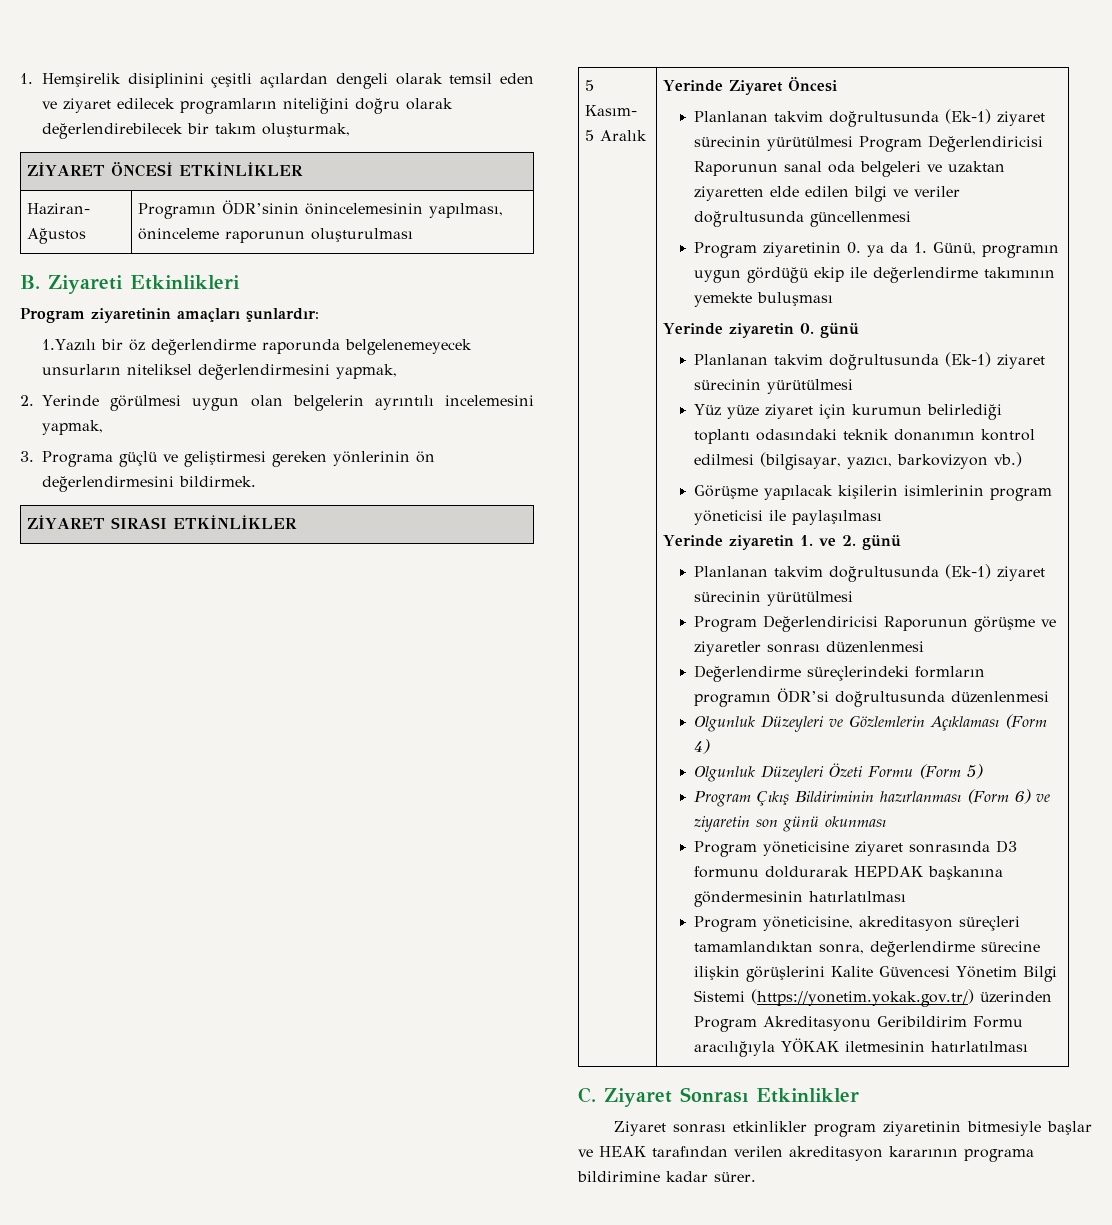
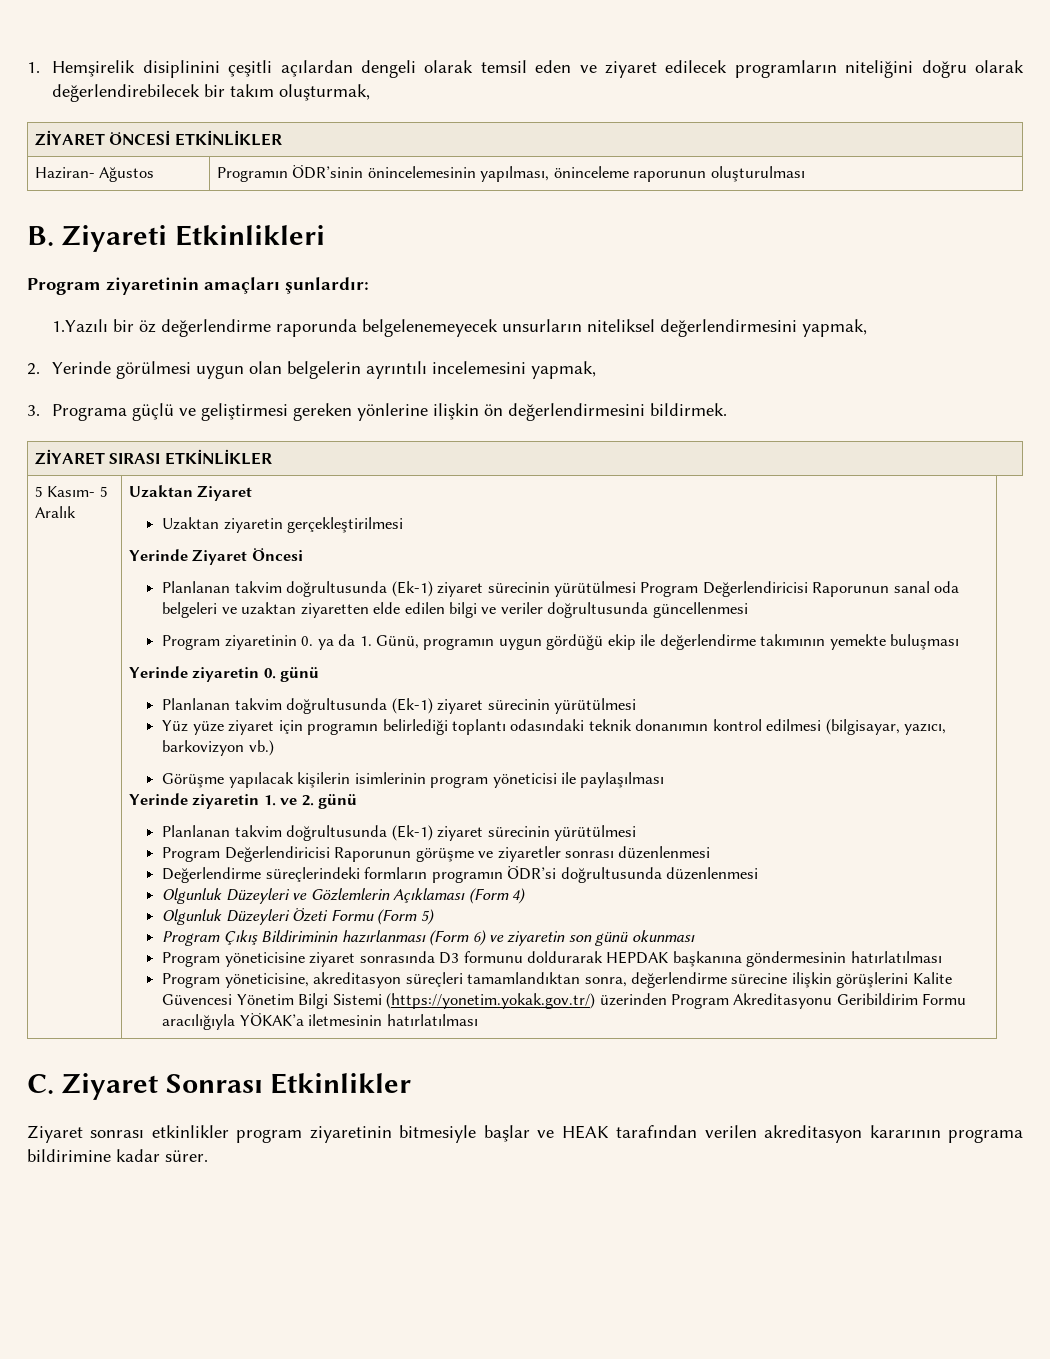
[333,451,410,466] yönlerinin -> [357,403,480,421] yönlerine ilişkin
(648, 135) none -> [128,485,253,501] [162,517,404,533] Uzaktan Ziyaret // Uzaktan ziyaretin gerçekleştirilmesi //
[852,404,923,415] kurumun -> [307,723,379,735] programın
[781,1038,840,1052] YÖKAK -> [239,1013,304,1026] YÖKAK’a

